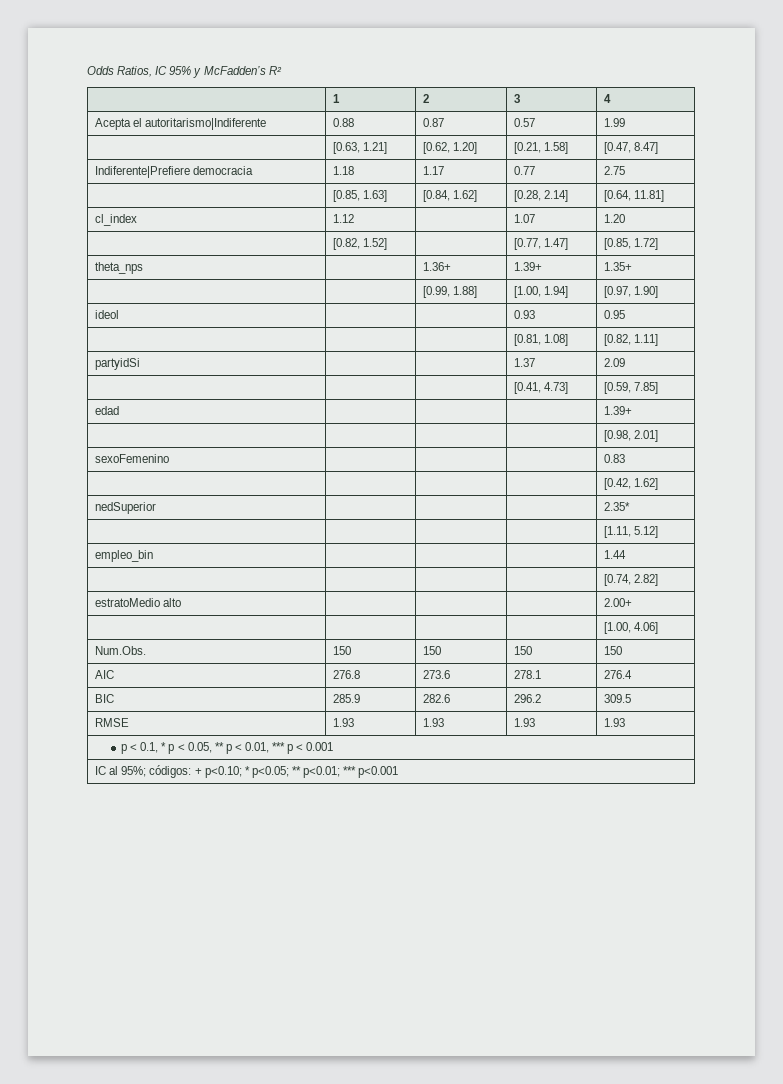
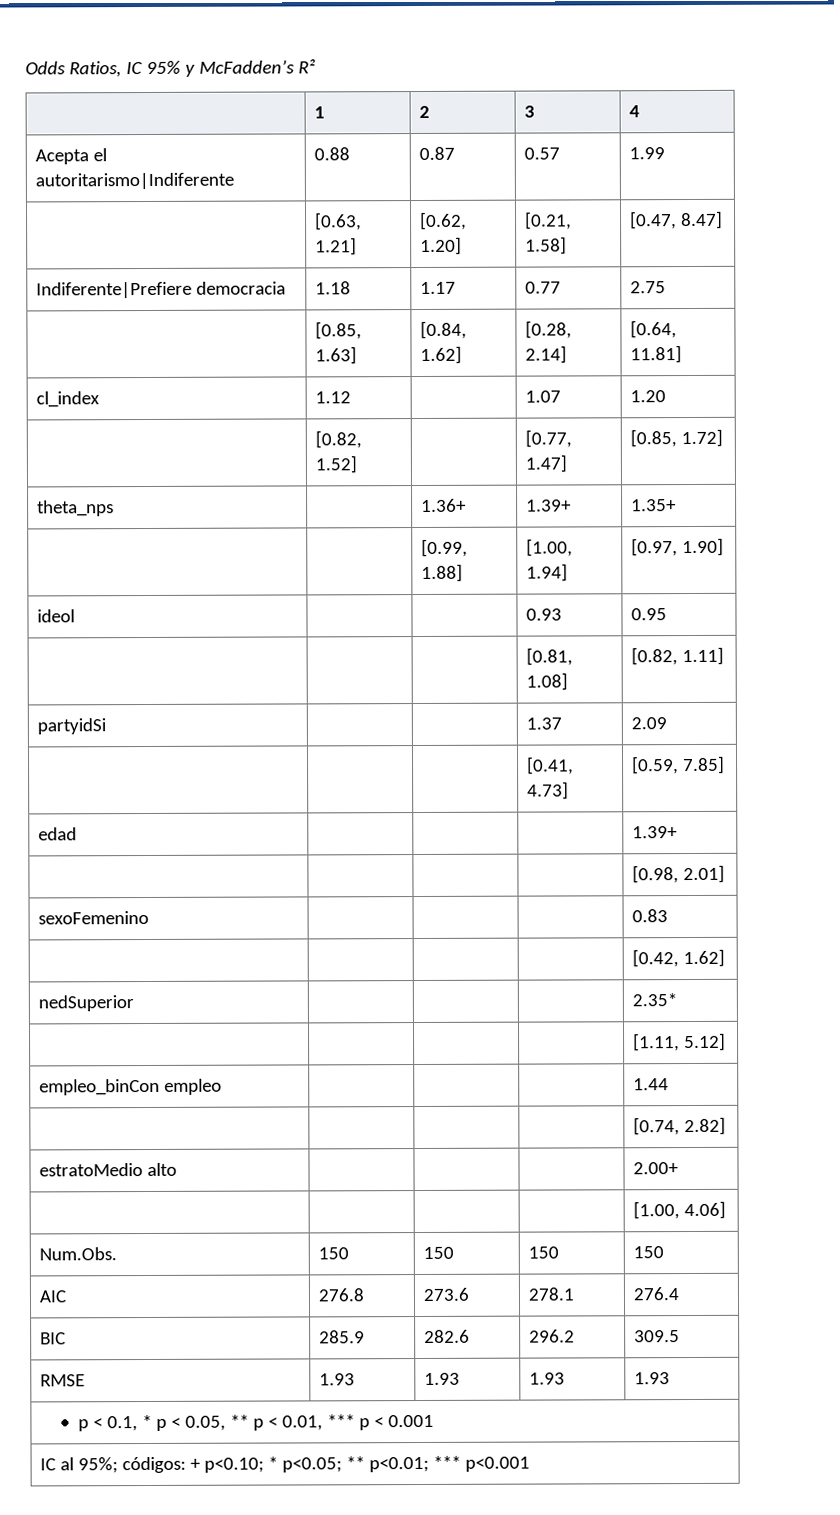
[95,550,154,562] empleo_bin -> [39,1078,223,1096] empleo_binCon empleo

